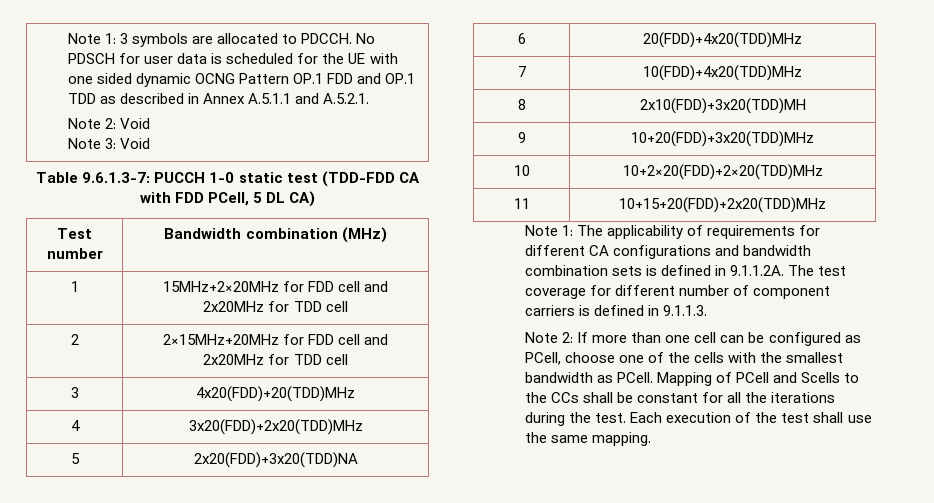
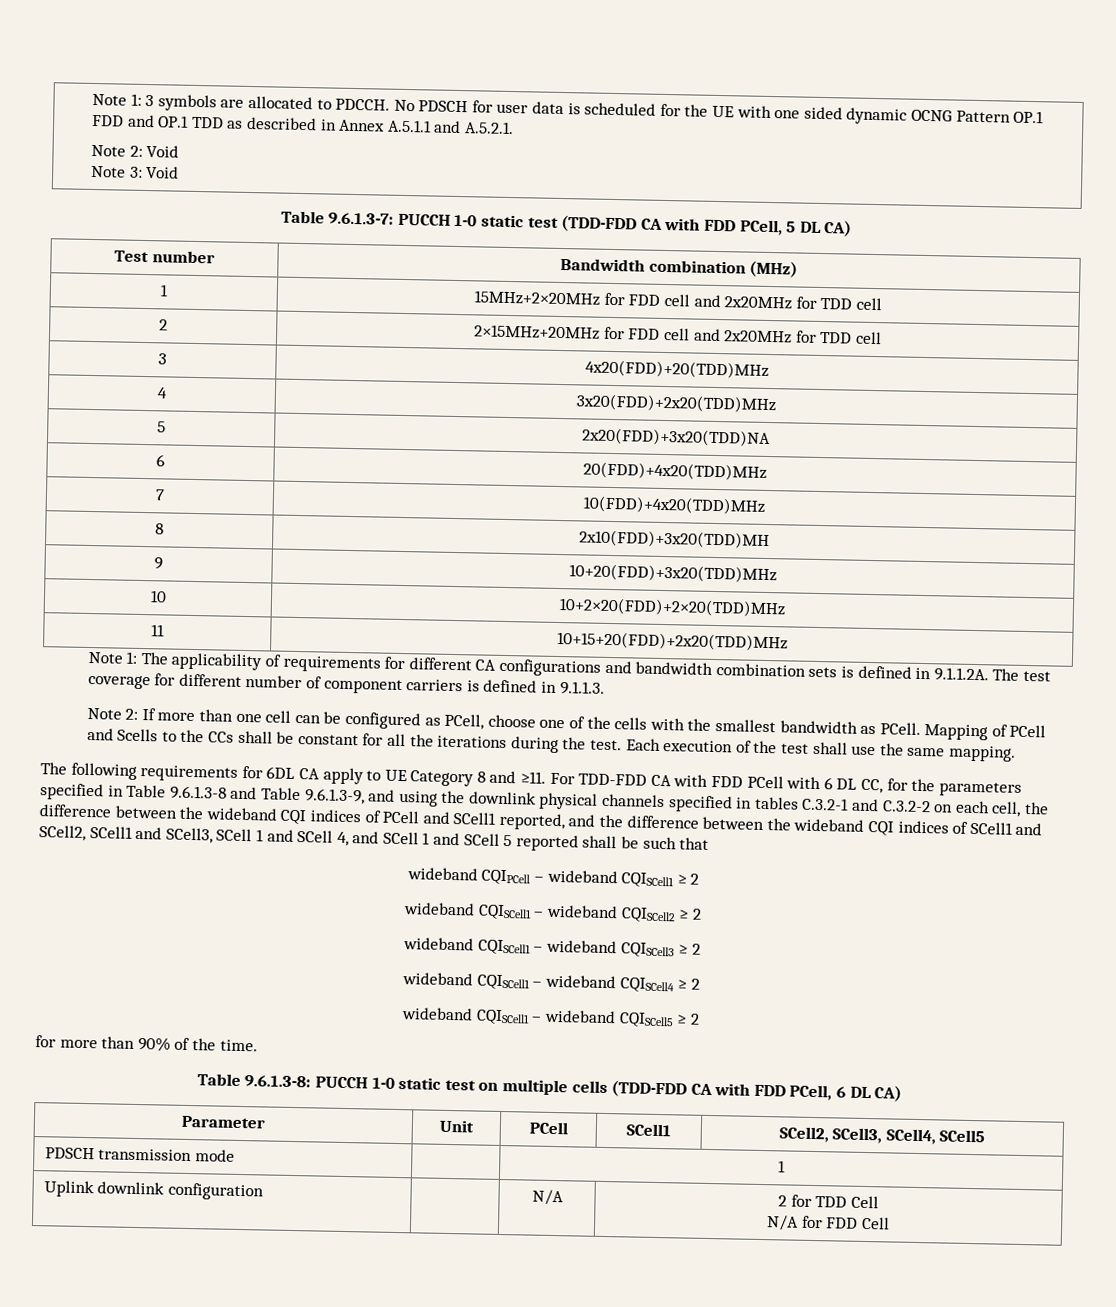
(652, 439) none -> [40,762,1022,797] [40,783,1049,817] [39,804,1043,836] [39,825,710,852] [406,867,700,888] [403,902,702,923] [403,937,701,958] [402,972,700,993] [401,1007,700,1028] [35,1035,258,1052] [196,1073,903,1102] [181,1115,266,1129] [439,1119,475,1133] [528,1121,569,1135] [626,1123,671,1137] [778,1126,986,1145] [44,1147,235,1162] [778,1160,786,1173] [43,1180,264,1201] [531,1189,564,1206] [778,1194,879,1209] [766,1215,890,1231] // The following requirements for 6DL CA apply to UE Category 8 and ≥11. For TDD-FDD CA with FDD PCell with 6 DL CC, for the parameters specified in Table 9.6.1.3-8 and Table 9.6.1.3-9, and using the downlink physical channels specified in tables C.3.2-1 and C.3.2-2 on each cell, the difference between the wideband CQI indices of PCell and SCell1 reported, and the difference between the wideband CQI indices of SCell1 and SCell2, SCell1 and SCell3, SCell 1 and SCell 4, and SCell 1 and SCell 5 reported shall be such that // wideband CQIPCell – wideband CQISCell1 ≥ 2 // wideband CQISCell1 – wideband CQISCell2 ≥ 2 // wideband CQISCell1 – wideband CQISCell3 ≥ 2 // wideband CQISCell1 – wideband CQISCell4 ≥ 2 // wideband CQISCell1 – wideband CQISCell5 ≥ 2 // for more than 90% of the time. // Table 9.6.1.3-8: PUCCH 1-0 static test on multiple cells (TDD-FDD CA with FDD PCell, 6 DL CA) // Parameter | Unit | PCell | SCell1 | SCell2, SCell3, SCell4, SCell5 // PDSCH transmission mode | | 1 // Uplink downlink configuration | | N/A | 2 for TDD Cell // N/A for FDD Cell

